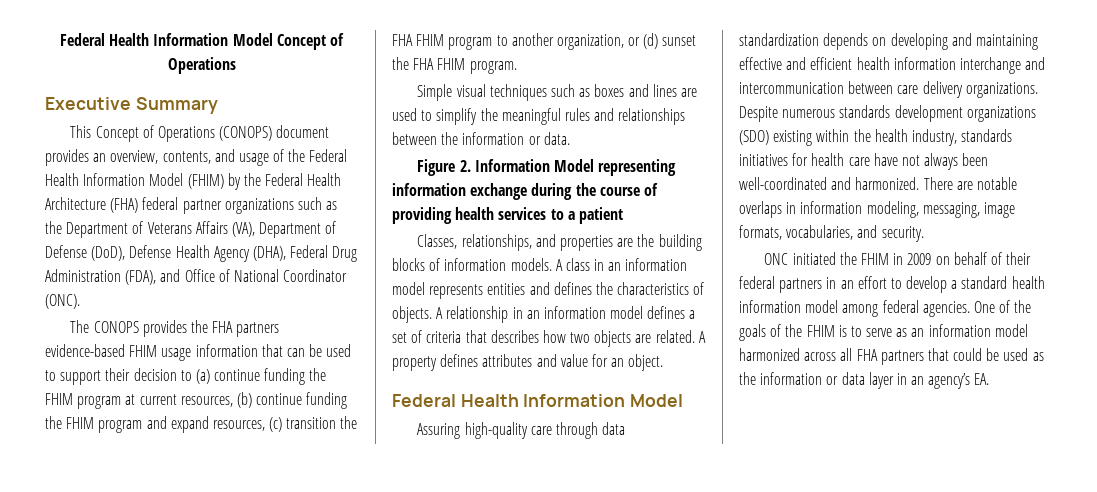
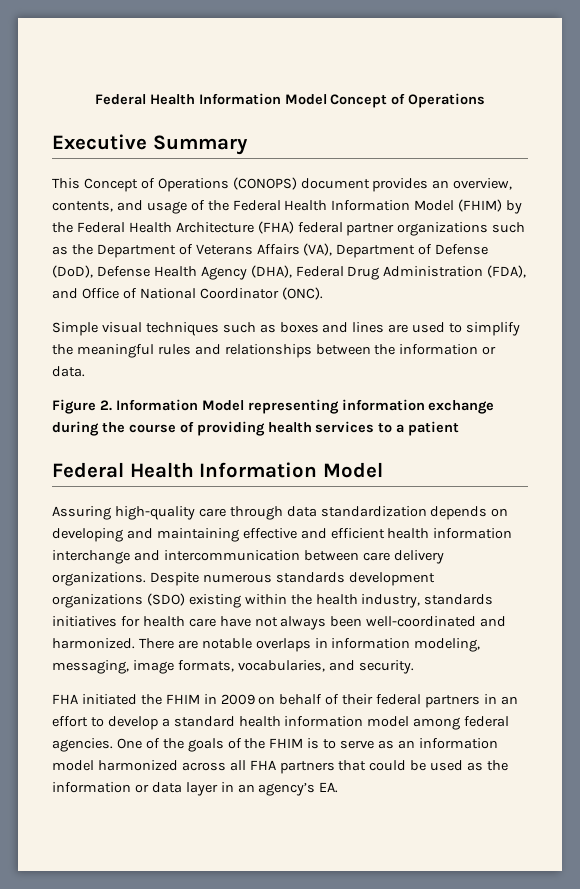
[70,320,280,337] [45,344,352,361] [45,368,327,385] [45,392,348,409] [45,416,358,433] [392,33,697,50] [392,57,517,74] // The CONOPS provides the FHA partners evidence-based FHIM usage information that can be used to support their decision to (a) continue funding the FHIM program at current resources, (b) continue funding the FHIM program and expand resources, (c) transition the FHA FHIM program to another organization, or (d) sunset the FHA FHIM program. -> (323, 293) none
[417,234,702,251] [392,258,688,271] [392,282,705,299] [392,306,696,323] [392,330,706,347] [392,354,664,371] // Classes, relationships, and properties are the building blocks of information models. A class in an information model represents entities and defines the characteristics of objects. A relationship in an information model defines a set of criteria that describes how two objects are related. A property defines attributes and value for an object. -> (460, 428) none
[764,253,789,265] ONC -> [52,694,78,704] FHA

